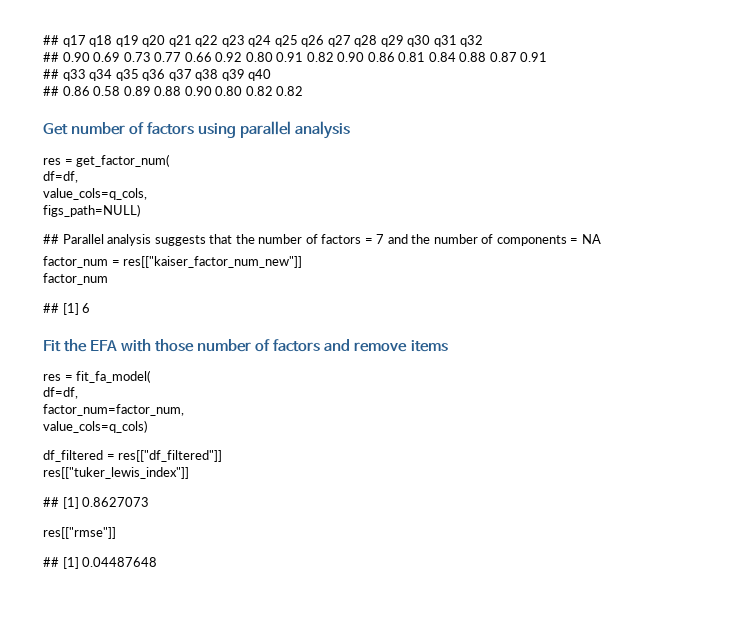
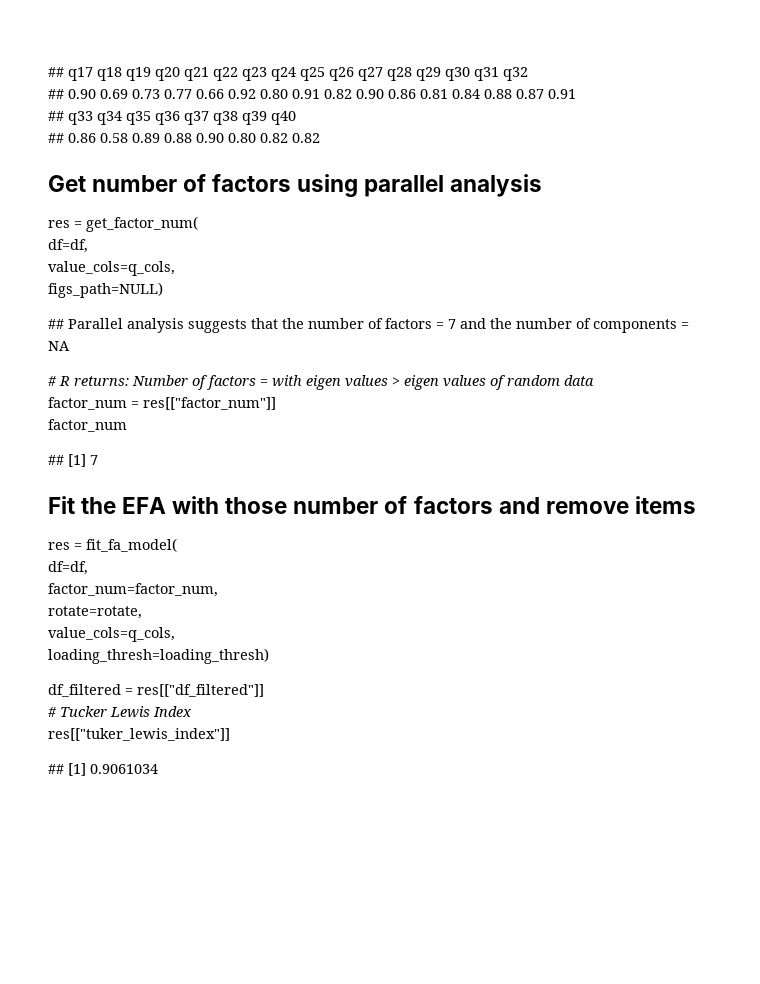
(601, 239) none -> [48,375,594,390] // # R returns: Number of factors = with eigen values > eigen values of random data
[123,256,303,268] res[["kaiser_factor_num_new"]] -> [143,397,276,410] res[["factor_num"]]
[82,303,91,313] 6 -> [90,455,98,465] 7
[43,420,147,433] value_cols=q_cols) -> [48,606,142,619] [48,627,175,642] [48,648,269,664] rotate=rotate, // value_cols=q_cols, // loading_thresh=loading_thresh)
(223, 456) none -> [48,706,192,718] // # Tucker Lewis Index
[82,497,150,507] [43,527,116,539] [43,557,158,569] 0.8627073 // res[["rmse"]] // ## [1] 0.04487648 -> [90,764,158,774] 0.9061034

